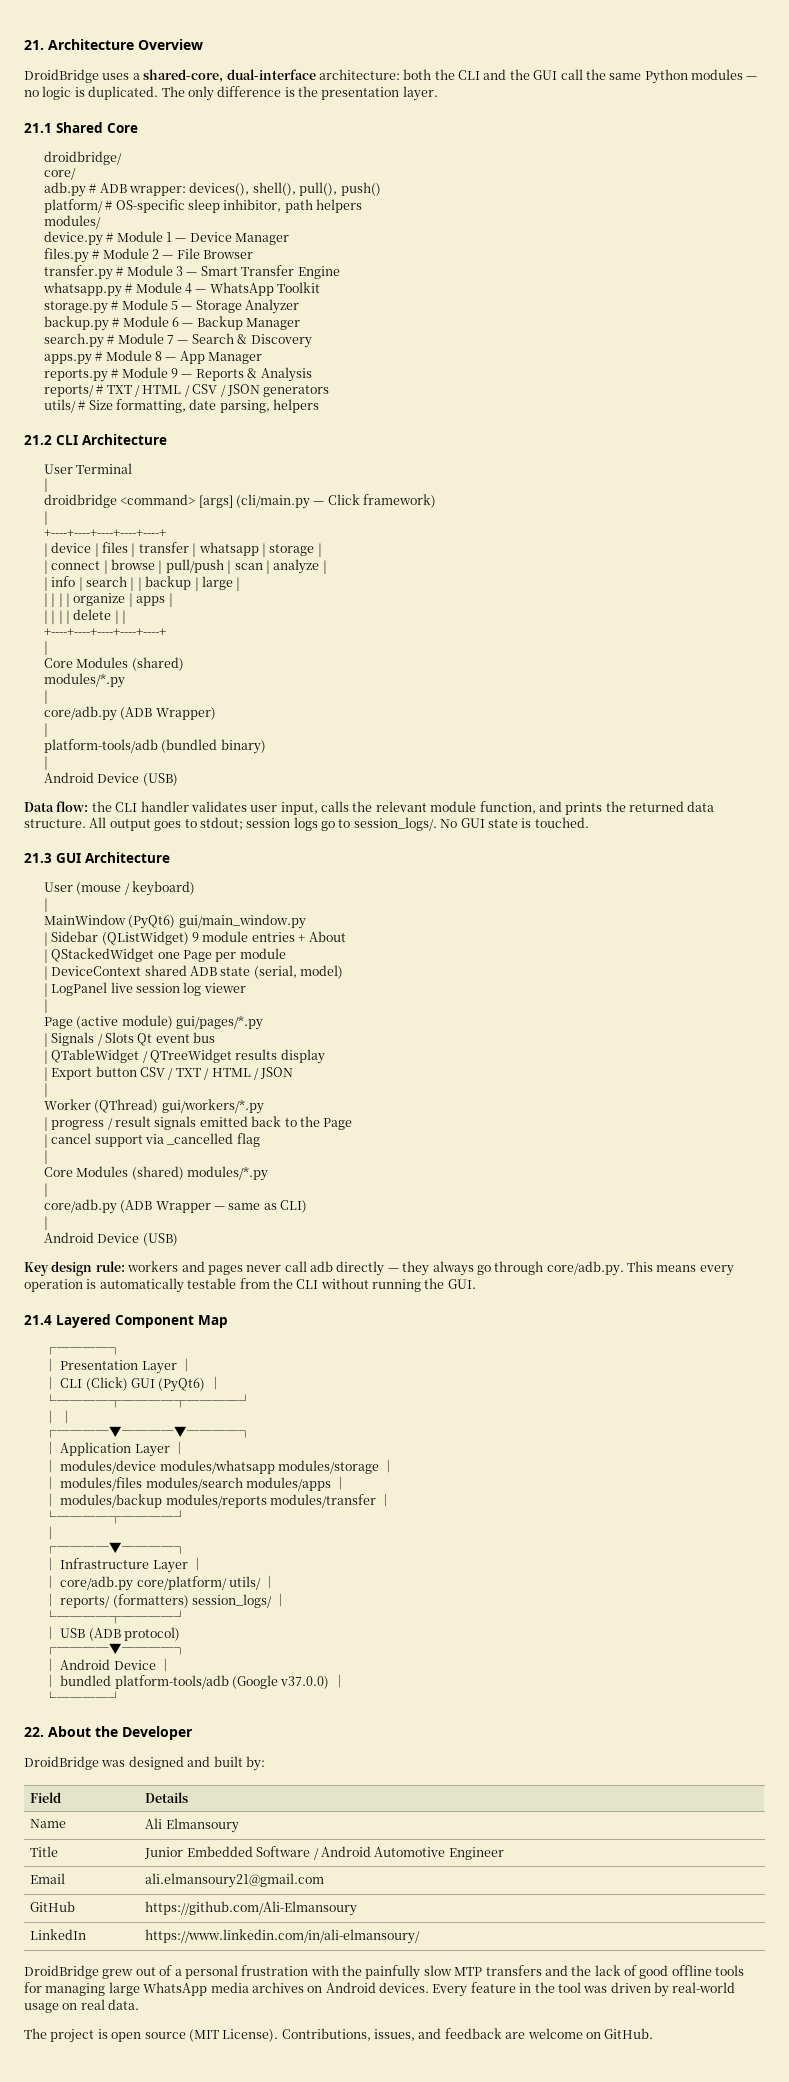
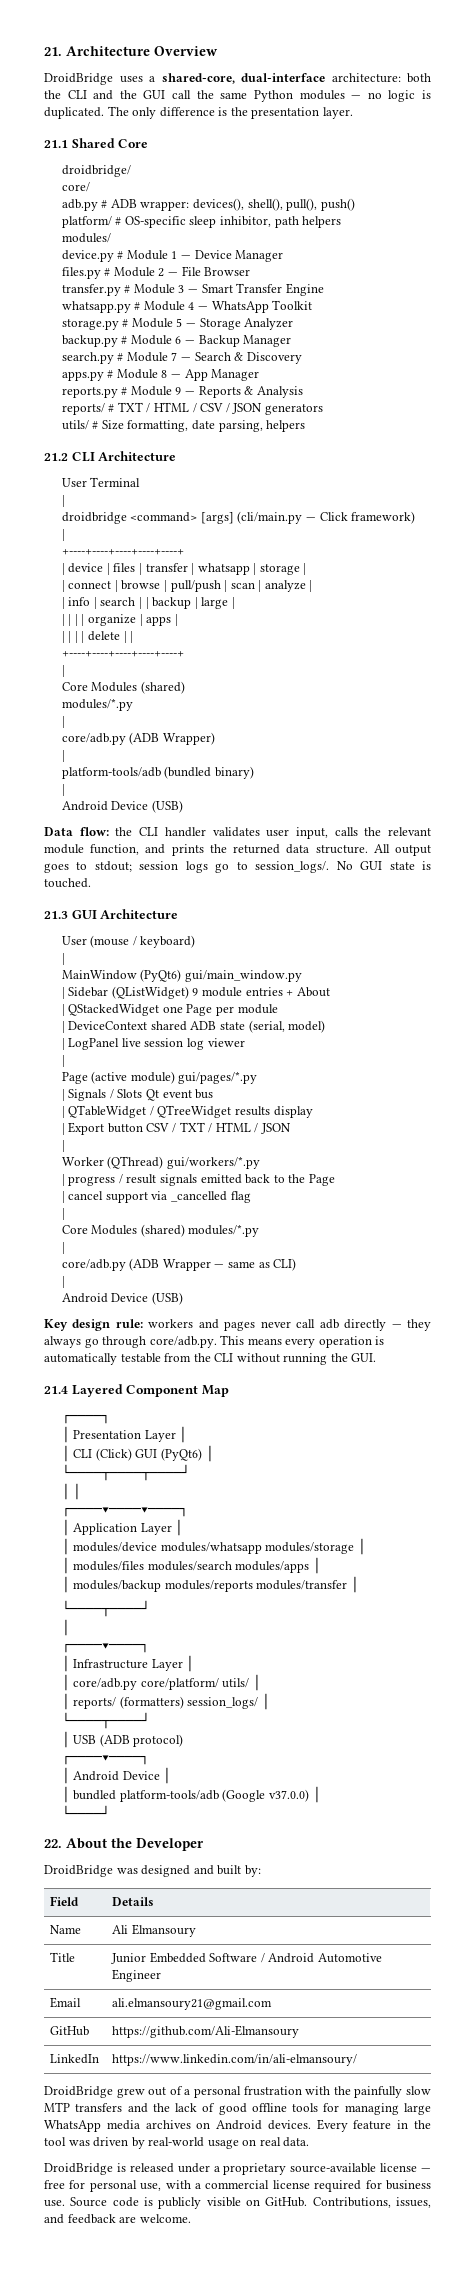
[24,2028,279,2043] The project is open source (MIT License). -> [44,2163,431,2175] [44,2180,431,2192] [44,2197,308,2209] DroidBridge is released under a proprietary source-available license — free for personal use, with a commercial license required for business use. Source code is publicly visible on GitHub.
[527,2028,654,2039] welcome on GitHub. -> [139,2214,191,2223] welcome.

